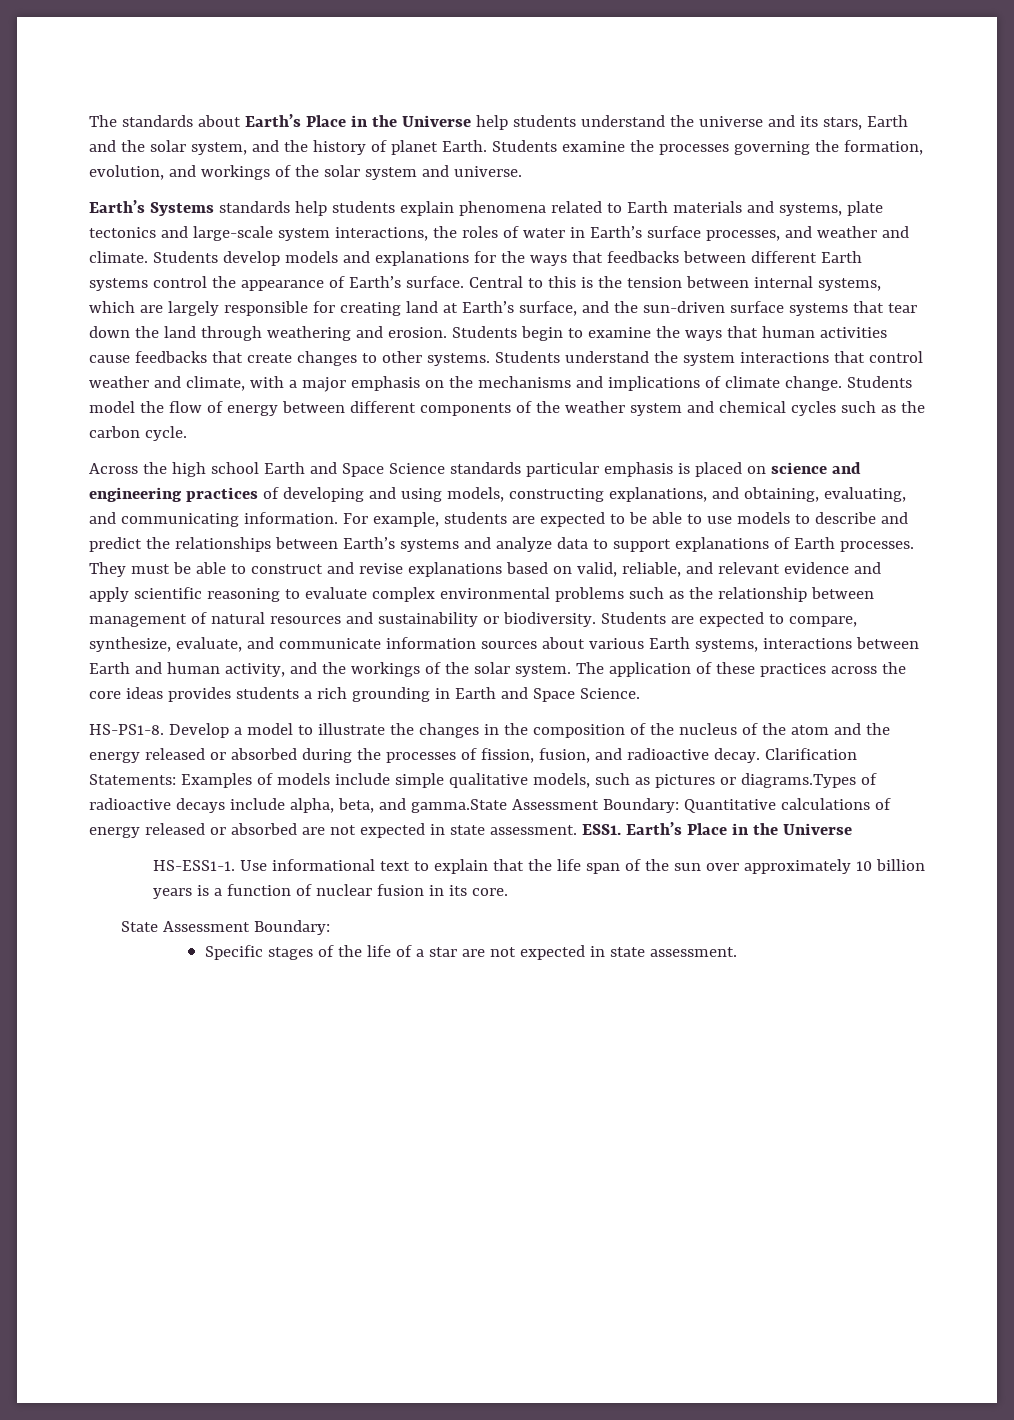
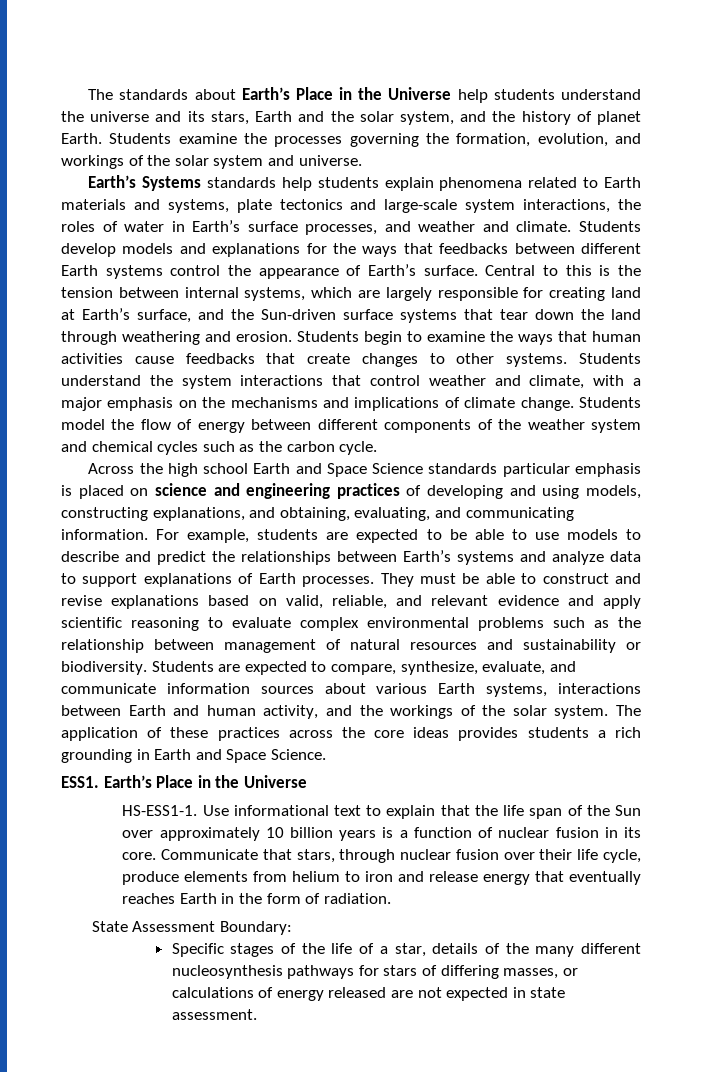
[642,301,725,313] sun-driven -> [261,309,336,320] Sun-driven
[89,723,890,738] [89,748,857,763] [89,773,877,788] [89,798,891,813] [89,823,577,838] HS-PS1-8. Develop a model to illustrate the changes in the composition of the nucleus of the atom and the energy released or absorbed during the processes of fission, fusion, and radioactive decay. Clarification Statements: Examples of models include simple qualitative models, such as pictures or diagrams.Types of radioactive decays include alpha, beta, and gamma.State Assessment Boundary: Quantitative calculations of energy released or absorbed are not expected in state assessment. -> (326, 754) none
[673,863,701,871] sun -> [615,805,641,816] Sun
(508, 892) none -> [161,849,641,863] [122,871,641,885] [122,893,391,904] Communicate that stars, through nuclear fusion over their life cycle, produce elements from helium to iron and release energy that eventually reaches Earth in the form of radiation.
[428,947,457,957] star -> [394,943,642,957] [171,965,578,979] [171,987,387,1001] star, details of the many different nucleosynthesis pathways for stars of differing masses, or calculations of energy released

